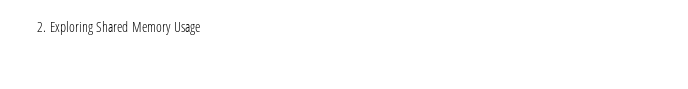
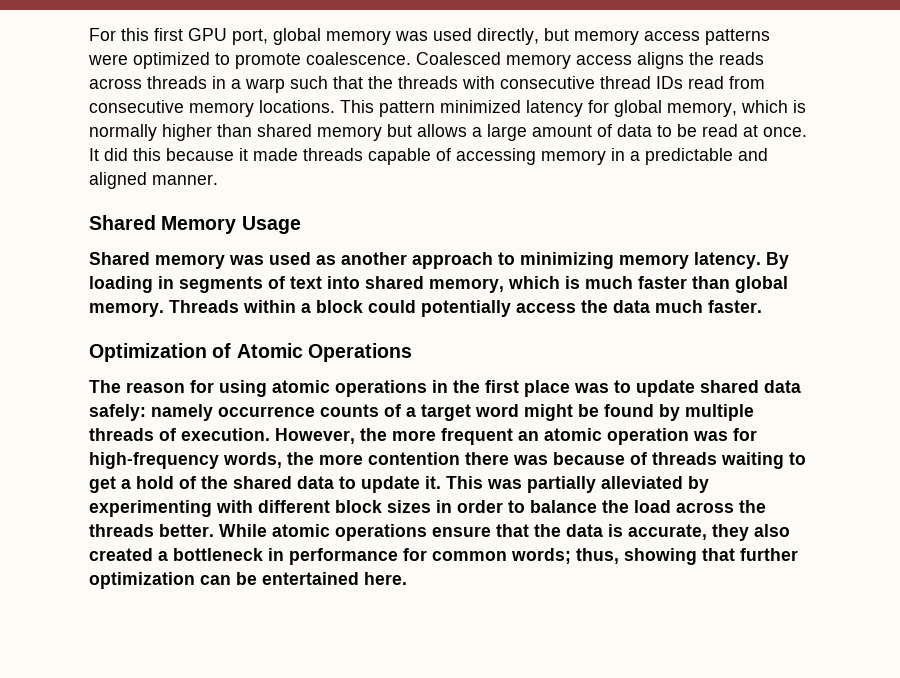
[37,21,200,35] 2. Exploring Shared Memory Usage -> [89,28,770,45] [88,52,764,69] [89,76,765,93] [89,100,806,117] [89,124,807,141] [89,148,768,165] [89,172,218,189] [89,215,301,234] [89,252,789,269] [89,276,788,293] [89,300,762,317] [89,343,412,362] [89,380,801,397] [89,404,754,421] [89,428,757,445] [89,452,806,469] [89,476,709,493] [89,500,766,517] [89,524,790,541] [89,548,798,565] [89,572,407,589] For this first GPU port, global memory was used directly, but memory access patterns were optimized to promote coalescence. Coalesced memory access aligns the reads across threads in a warp such that the threads with consecutive thread IDs read from consecutive memory locations. This pattern minimized latency for global memory, which is normally higher than shared memory but allows a large amount of data to be read at once. It did this because it made threads capable of accessing memory in a predictable and aligned manner. // Shared Memory Usage // Shared memory was used as another approach to minimizing memory latency. By loading in segments of text into shared memory, which is much faster than global memory. Threads within a block could potentially access the data much faster. // Optimization of Atomic Operations // The reason for using atomic operations in the first place was to update shared data safely: namely occurrence counts of a target word might be found by multiple threads of execution. However, the more frequent an atomic operation was for high-frequency words, the more contention there was because of threads waiting to get a hold of the shared data to update it. This was partially alleviated by experimenting with different block sizes in order to balance the load across the threads better. While atomic operations ensure that the data is accurate, they also created a bottleneck in performance for common words; thus, showing that further optimization can be entertained here.

